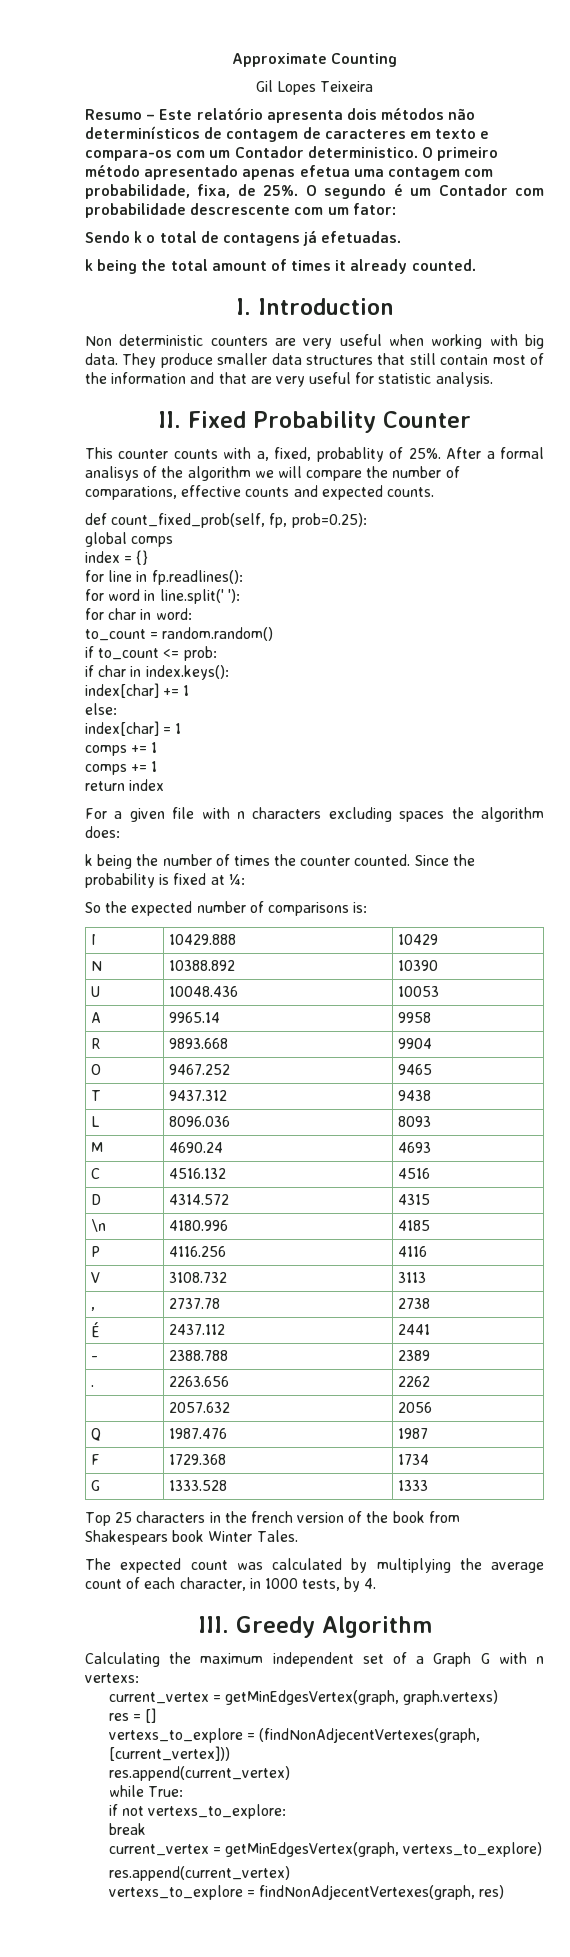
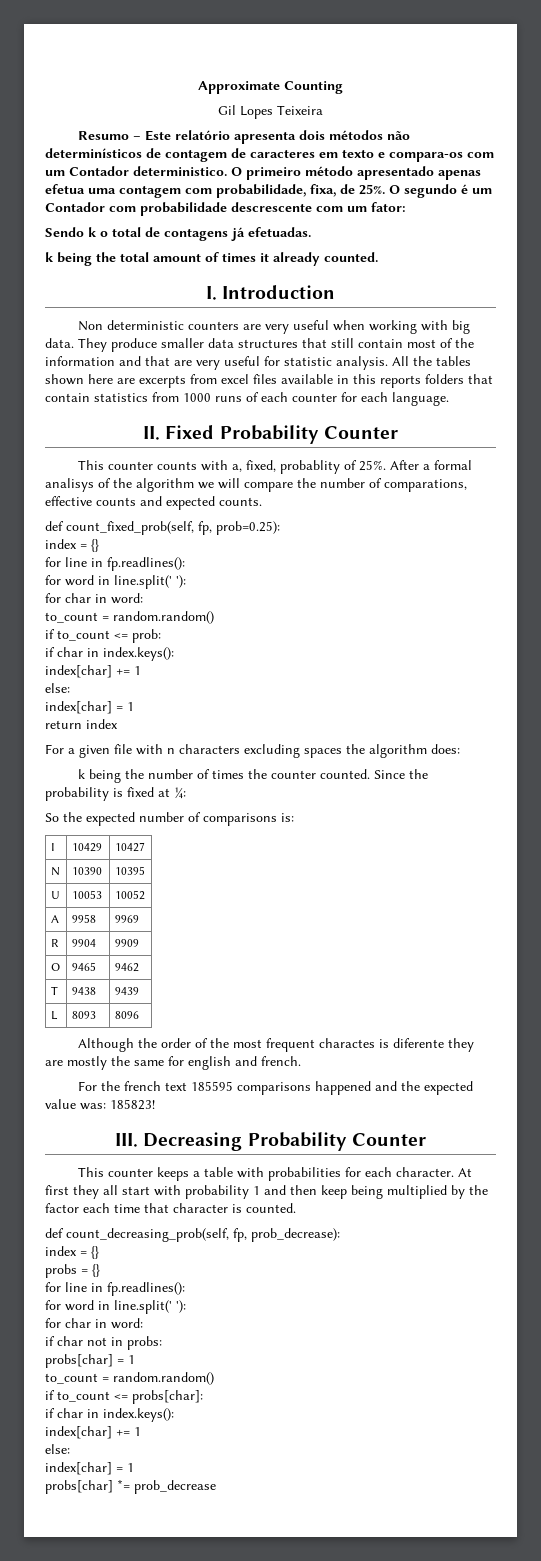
(493, 379) none -> [392,356,471,366] [45,374,493,388] [45,392,449,406] All the tables shown here are excerpts from excel files available in this reports folders that contain statistics from 1000 runs of each counter for each language.
[85,532,174,547] // global comps -> (280, 528) none
[85,742,158,756] [85,761,158,775] // comps += 1 // comps += 1 -> (134, 706) none
[169,934,237,945] [398,934,439,945] 10429.888 | 10429 -> [71,843,102,852] [114,842,145,852] 10429 | 10427
[169,960,236,971] [398,960,439,971] 10388.892 | 10390 -> [71,867,102,875] [114,866,145,875] 10390 | 10395
[169,986,239,997] [398,986,440,997] 10048.436 | 10053 -> [71,890,102,899] [114,890,145,900] 10053 | 10052
[169,1012,221,1023] [398,1012,432,1023] 9965.14 | 9958 -> [71,914,96,923] [114,915,139,923] 9958 | 9969
[169,1038,229,1049] [398,1038,433,1049] 9893.668 | 9904 -> [71,939,96,947] [114,939,139,947] 9904 | 9909
[169,1064,231,1075] [398,1064,433,1075] 9467.252 | 9465 -> [71,962,96,971] [114,963,139,972] 9465 | 9462
[169,1090,228,1101] [398,1090,432,1101] 9437.312 | 9438 -> [71,987,96,995] [114,987,139,995] 9438 | 9439
[169,1116,231,1127] [398,1116,432,1127] [91,1142,104,1153] [169,1142,224,1153] [398,1142,432,1153] [91,1168,101,1179] [169,1168,227,1179] [398,1168,431,1179] [91,1194,102,1205] [169,1194,230,1205] [398,1194,431,1205] [91,1219,107,1232] [169,1220,229,1231] [398,1220,431,1231] [91,1246,101,1257] [169,1246,227,1257] [398,1246,428,1257] [91,1272,101,1283] [169,1272,228,1283] [398,1272,427,1283] [91,1307,96,1311] [169,1298,221,1309] [398,1298,431,1309] [91,1322,101,1338] [169,1324,226,1335] [398,1324,431,1335] [91,1356,99,1361] [169,1350,229,1361] [398,1350,431,1361] [91,1385,95,1387] [169,1376,230,1387] [398,1376,431,1387] [169,1402,231,1413] [398,1402,433,1413] [91,1428,102,1441] [169,1428,228,1439] [398,1428,429,1439] [91,1454,101,1465] [169,1454,227,1465] [398,1454,430,1465] [91,1480,101,1491] [169,1480,228,1491] [398,1480,429,1491] [85,1511,460,1526] [85,1530,298,1545] [85,1558,544,1573] [85,1577,377,1592] [197,1616,432,1638] [85,1652,544,1667] [85,1673,139,1683] [108,1690,499,1705] [108,1708,156,1723] [108,1728,480,1743] [108,1746,230,1761] [108,1766,290,1781] [108,1785,183,1797] [108,1804,286,1819] [108,1823,146,1835] [108,1842,543,1857] [108,1866,290,1881] [108,1885,505,1900] 8096.036 | 8093 // M | 4690.24 | 4693 // C | 4516.132 | 4516 // D | 4314.572 | 4315 // \n | 4180.996 | 4185 // P | 4116.256 | 4116 // V | 3108.732 | 3113 // , | 2737.78 | 2738 // É | 2437.112 | 2441 // - | 2388.788 | 2389 // . | 2263.656 | 2262 // | 2057.632 | 2056 // Q | 1987.476 | 1987 // F | 1729.368 | 1734 // G | 1333.528 | 1333 // Top 25 characters in the french version of the book from Shakespears book Winter Tales. // The expected count was calculated by multiplying the average count of each character, in 1000 tests, by 4. // III. Greedy Algorithm // Calculating the maximum independent set of a Graph G with n vertexs: // current_vertex = getMinEdgesVertex(graph, graph.vertexs) // res = [] // vertexs_to_explore = (findNonAdjecentVertexes(graph, [current_vertex])) // res.append(current_vertex) // while True: // if not vertexs_to_explore: // break // current_vertex = getMinEdgesVertex(graph, vertexs_to_explore) // res.append(current_vertex) // vertexs_to_explore = findNonAdjecentVertexes(graph, res) -> [71,1011,96,1019] [114,1011,139,1019] [78,1038,475,1052] [45,1056,301,1070] [78,1081,474,1095] [45,1099,155,1110] [115,1132,426,1151] [78,1167,473,1181] [45,1185,488,1199] [45,1203,296,1213] [45,1228,340,1242] [45,1246,99,1259] [45,1264,100,1278] [45,1282,185,1296] [45,1300,186,1314] [45,1318,143,1329] [45,1336,162,1350] [45,1354,135,1368] [45,1372,214,1385] [45,1390,203,1404] [45,1408,174,1422] [45,1426,141,1439] [45,1444,70,1454] [45,1462,134,1475] [45,1479,216,1494] 8093 | 8096 // Although the order of the most frequent charactes is diferente they are mostly the same for english and french. // For the french text 185595 comparisons happened and the expected value was: 185823! // III. Decreasing Probability Counter // This counter keeps a table with probabilities for each character. At first they all start with probability 1 and then keep being multiplied by the factor each time that character is counted. // def count_decreasing_prob(self, fp, prob_decrease): // index = {} // probs = {} // for line in fp.readlines(): // for word in line.split(' '): // for char in word: // if char not in probs: // probs[char] = 1 // to_count = random.random() // if to_count <= probs[char]: // if char in index.keys(): // index[char] += 1 // else: // index[char] = 1 // probs[char] *= prob_decrease

